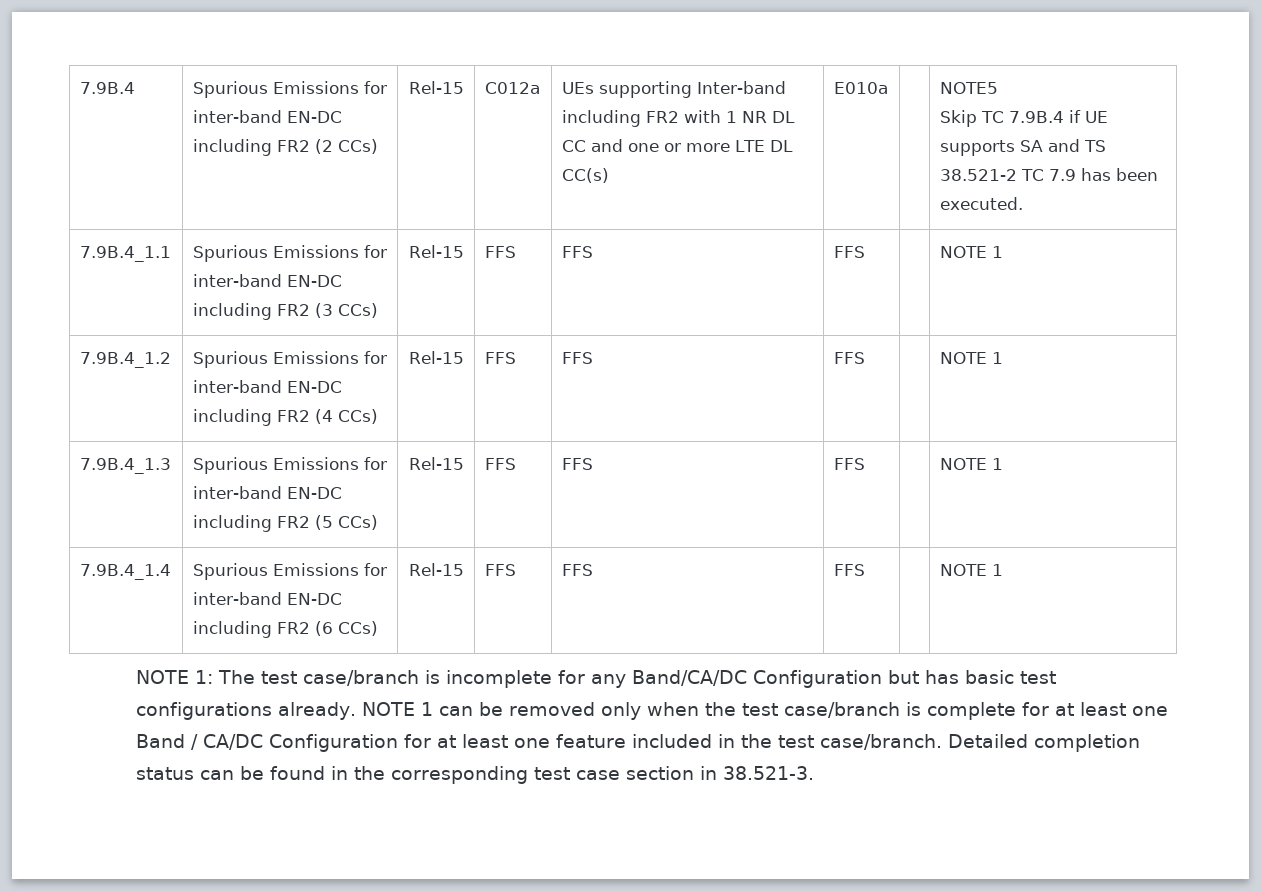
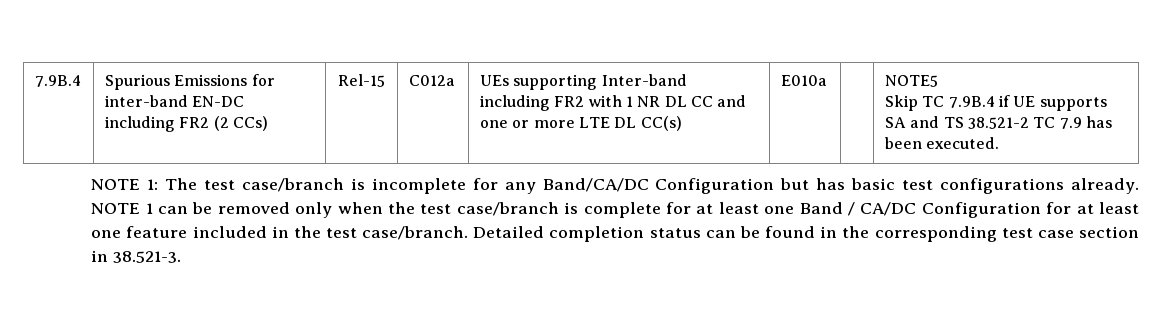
[79,246,171,262] [192,245,387,262] [192,274,342,287] [192,303,378,320] [408,245,464,258] [484,246,516,258] [561,246,593,258] [833,246,865,258] [939,246,1003,258] [79,352,171,368] [192,351,387,368] [192,380,342,393] [192,409,378,426] [408,351,464,364] [484,352,516,364] [561,352,593,364] [833,352,865,364] [939,352,1003,364] [79,458,171,474] [192,457,387,474] [192,486,342,499] [192,515,378,532] [408,457,464,470] [484,458,516,470] [561,458,593,470] [833,458,865,470] [939,458,1003,470] [79,564,171,580] [192,563,387,580] [192,592,342,605] [192,621,378,638] [408,563,464,576] [484,564,516,576] [561,564,593,576] [833,564,865,576] [939,564,1003,576] // 7.9B.4_1.1 | Spurious Emissions for inter-band EN-DC including FR2 (3 CCs) | Rel-15 | FFS | FFS | FFS | | NOTE 1 // 7.9B.4_1.2 | Spurious Emissions for inter-band EN-DC including FR2 (4 CCs) | Rel-15 | FFS | FFS | FFS | | NOTE 1 // 7.9B.4_1.3 | Spurious Emissions for inter-band EN-DC including FR2 (5 CCs) | Rel-15 | FFS | FFS | FFS | | NOTE 1 // 7.9B.4_1.4 | Spurious Emissions for inter-band EN-DC including FR2 (6 CCs) | Rel-15 | FFS | FFS | FFS | | NOTE 1 -> (1000, 143) none

